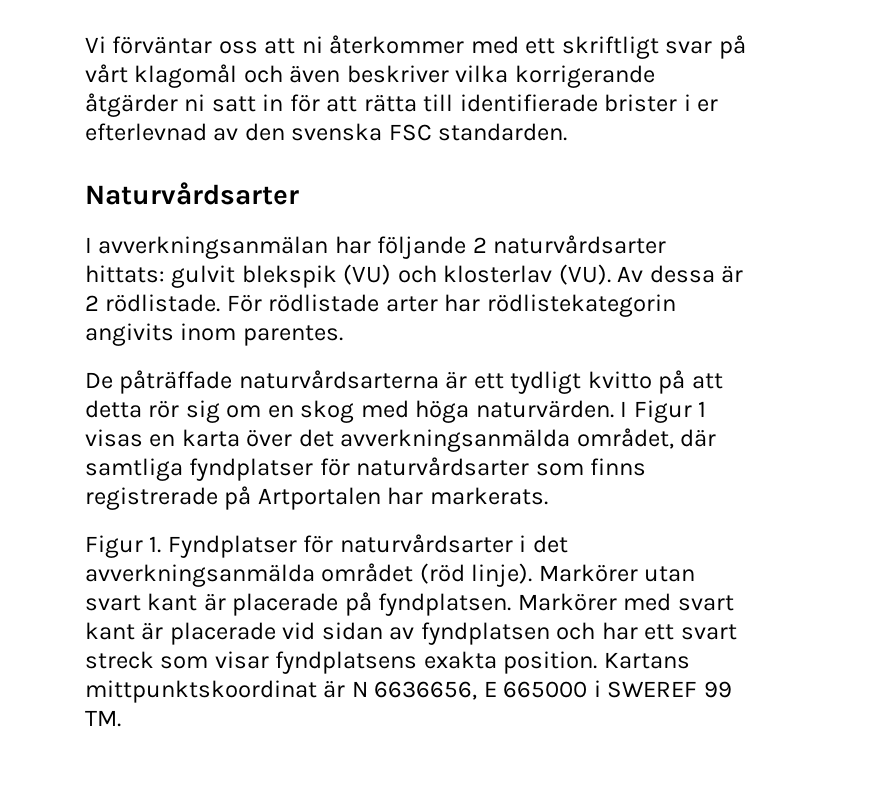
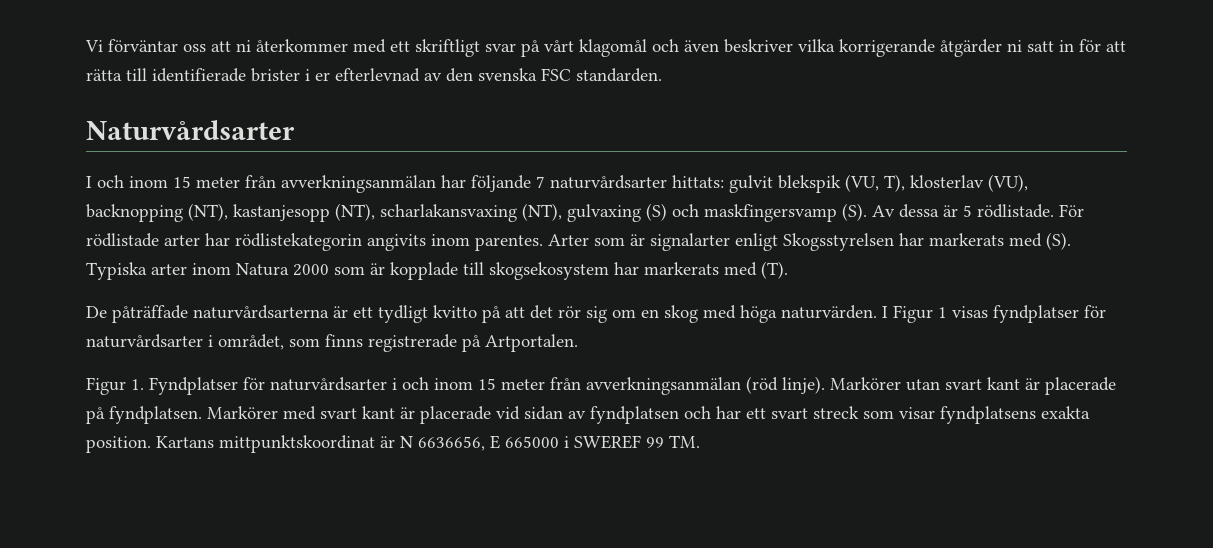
(92, 245) none -> [97,175,276,188] och inom 15 meter från
[472,237,487,253] 2 -> [536,176,545,188] 7
[343,264,611,285] (VU) och klosterlav (VU). -> [845,174,1028,192] [86,203,867,222] (VU, T), klosterlav (VU), backnopping (NT), kastanjesopp (NT), scharlakansvaxing (NT), gulvaxing (S) och maskfingersvamp (S).
[85,295,99,311] 2 -> [963,205,972,217] 5
(343, 335) none -> [548,232,1071,251] [86,261,788,280] Arter som är signalarter enligt Skogsstyrelsen har markerats med (S). Typiska arter inom Natura 2000 som är kopplade till skogsekosystem har markerats med (T).
[85,400,142,418] detta -> [530,305,553,319] det
[149,428,717,452] [85,458,183,481] en karta över det avverkningsanmälda området, där samtliga -> (988, 312) none
(530, 466) none -> [208,334,284,350] i området,
[257,487,548,510] Artportalen har markerats. -> [485,334,578,352] Artportalen.
[532,535,568,553] [85,563,414,587] det avverkningsanmälda området -> [402,377,741,395] och inom 15 meter från avverkningsanmälan

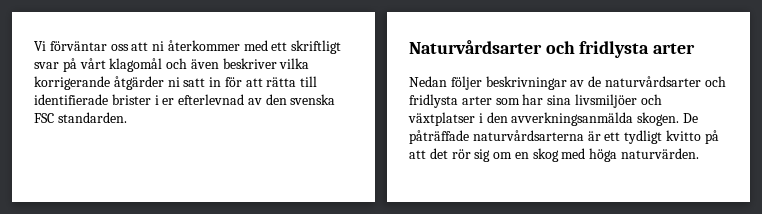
[86,174,1028,193] [86,203,1084,222] [86,232,1071,251] [86,261,788,280] // I och inom 15 meter från avverkningsanmälan har följande 7 naturvårdsarter hittats: gulvit blekspik (VU, T), klosterlav (VU), backnopping (NT), kastanjesopp (NT), scharlakansvaxing (NT), gulvaxing (S) och maskfingersvamp (S). Av dessa är 5 rödlistade. För rödlistade arter har rödlistekategorin angivits inom parentes. Arter som är signalarter enligt Skogsstyrelsen har markerats med (S). Typiska arter inom Natura 2000 som är kopplade till skogsekosystem har markerats med (T). // -> [545,41,696,58] [409,76,726,90] [409,94,662,108] [408,112,680,126] och fridlysta arter // Nedan följer beskrivningar av de naturvårdsarter och fridlysta arter som har sina livsmiljöer och växtplatser i den avverkningsanmälda skogen.
[882,305,1106,323] [86,334,578,352] [86,376,1116,395] [86,406,1090,424] [86,435,700,453] I Figur 1 visas fyndplatser för naturvårdsarter i området, som finns registrerade på Artportalen. // Figur 1. Fyndplatser för naturvårdsarter i och inom 15 meter från avverkningsanmälan (röd linje). Markörer utan svart kant är placerade på fyndplatsen. Markörer med svart kant är placerade vid sidan av fyndplatsen och har ett svart streck som visar fyndplatsens exakta position. Kartans mittpunktskoordinat är N 6636656, E 665000 i SWEREF 99 TM. -> (700, 153) none

